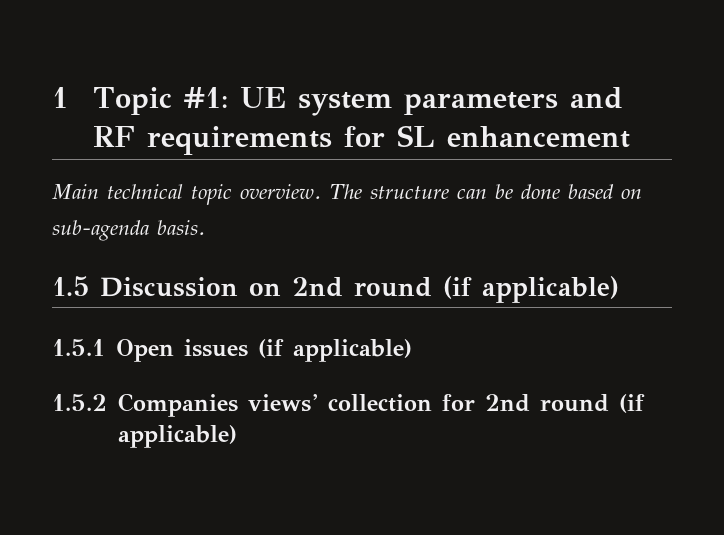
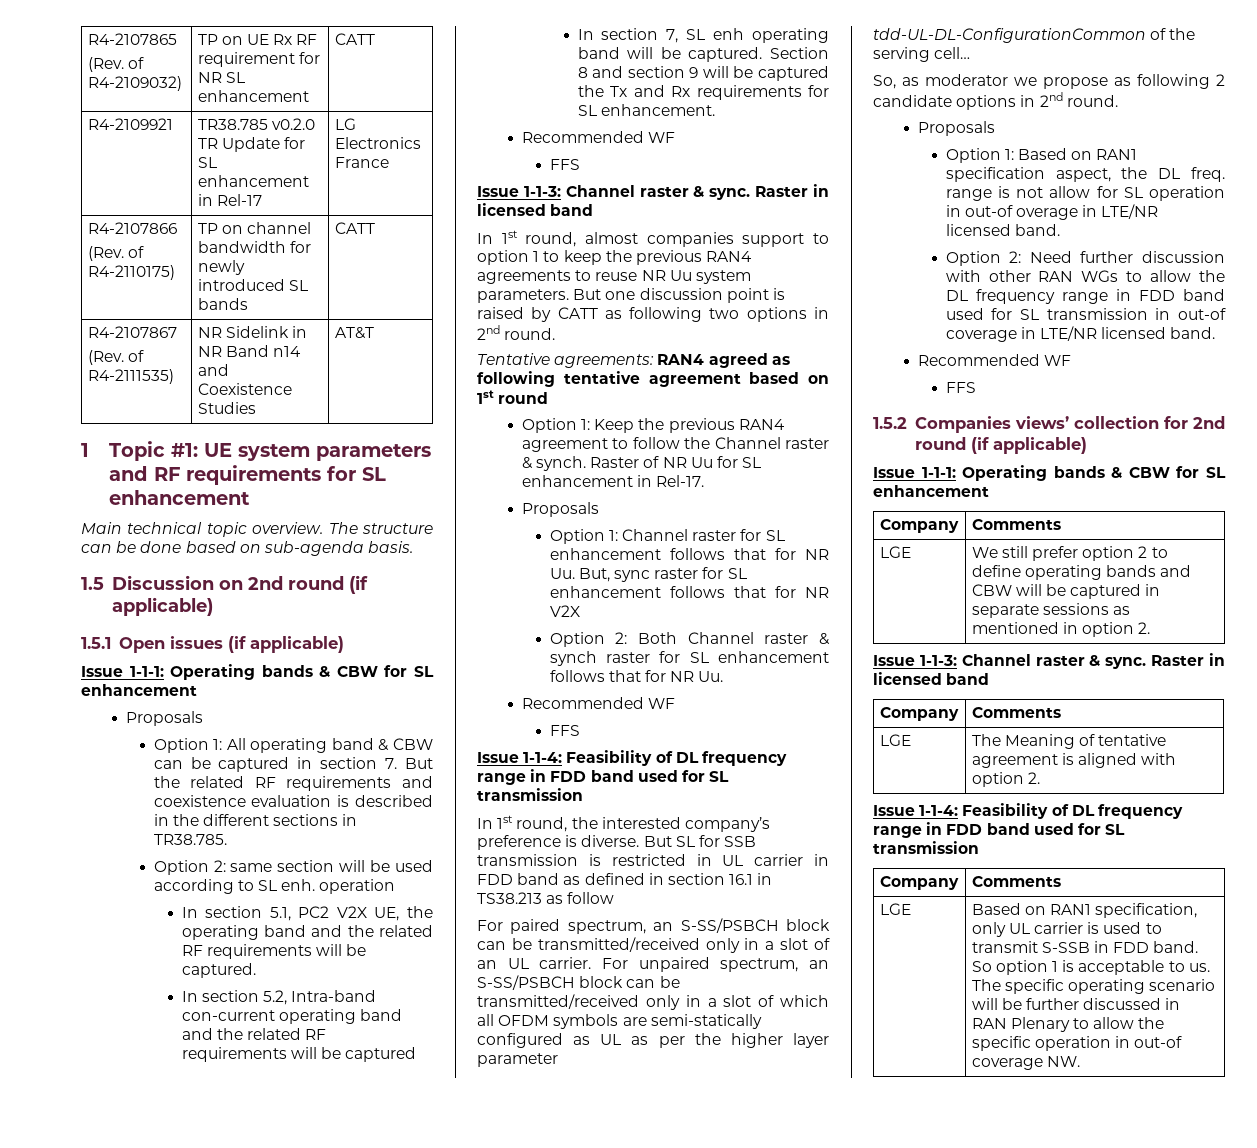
(52, 97) none -> [87,33,177,45] [87,57,144,72] [87,76,182,91] [197,34,318,45] [197,52,320,67] [197,72,245,83] [197,90,309,102] [334,33,375,45] [87,118,173,130] [197,118,315,130] [197,137,306,152] [197,157,217,168] [197,175,309,187] [197,194,262,206] [334,118,356,130] [334,137,421,149] [334,157,389,168] [87,222,177,234] [87,246,144,261] [87,265,175,280] [197,222,312,234] [197,241,311,253] [197,260,245,275] [197,279,308,291] [197,298,248,310] [334,222,375,234] [87,326,177,338] [87,350,144,365] [87,369,174,384] [197,326,308,338] [197,345,302,357] [197,364,229,376] [197,383,292,395] [197,402,256,414] [334,327,374,339] R4-2107865 // (Rev. of R4-2109032) | TP on UE Rx RF requirement for NR SL enhancement | CATT // R4-2109921 | TR38.785 v0.2.0 TR Update for SL enhancement in Rel-17 | LG Electronics France // R4-2107866 // (Rev. of R4-2110175) | TP on channel bandwidth for newly introduced SL bands | CATT // R4-2107867 // (Rev. of R4-2111535) | NR Sidelink in NR Band n14 and Coexistence Studies | AT&T //
(412, 350) none -> [81,664,434,680] [81,684,197,696] [125,711,203,726] [153,738,433,753] [153,757,433,772] [153,776,433,791] [153,795,433,807] [153,814,358,826] [153,834,227,845] [153,860,433,875] [153,879,396,894] [181,906,434,921] [181,925,433,940] [181,944,367,959] [181,963,256,978] [181,990,377,1005] [181,1009,402,1024] [181,1028,327,1040] [181,1047,417,1062] [577,28,829,43] [577,47,829,62] [577,66,829,81] [577,85,829,100] [577,104,715,116] [521,131,676,143] [549,159,580,170] [477,184,829,200] [477,203,594,216] [477,230,829,247] [477,250,753,265] [477,270,751,284] [477,288,785,303] [477,307,829,322] [477,325,556,340] [477,353,790,368] [477,371,829,387] [477,390,549,404] [521,418,785,433] [521,437,829,452] [521,456,762,471] [521,475,705,487] [521,502,599,517] [549,529,785,544] [549,548,829,560] [549,567,747,582] [549,586,829,598] [549,605,580,617] [549,632,830,647] [549,651,829,666] [549,670,724,682] [521,697,676,709] [549,725,580,736] [477,750,787,766] [477,769,730,785] [477,788,583,801] [477,815,770,832] [477,835,757,850] [477,854,829,866] [477,873,773,885] [477,892,615,904] [477,918,830,934] [477,937,830,953] [477,957,829,972] [477,975,680,990] [477,994,829,1010] [477,1014,762,1029] [477,1033,829,1048] [477,1053,558,1067] [873,28,1196,43] [873,47,971,62] [873,74,1225,89] [873,92,1118,110] [917,121,995,136] [945,148,1138,163] [945,167,1225,182] [945,186,1225,201] [945,204,1159,220] [945,224,1060,236] [945,251,1225,266] [945,270,1225,282] [945,289,1225,304] [945,308,1226,320] [945,326,1216,342] [917,354,1072,366] [945,382,976,393] // Issue 1-1-1: Operating bands & CBW for SL enhancement // Proposals // Option 1: All operating band & CBW can be captured in section 7. But the related RF requirements and coexistence evaluation is described in the different sections in TR38.785. // Option 2: same section will be used according to SL enh. operation // In section 5.1, PC2 V2X UE, the operating band and the related RF requirements will be captured. // In section 5.2, Intra-band con-current operating band and the related RF requirements will be captured // In section 7, SL enh operating band will be captured. Section 8 and section 9 will be captured the Tx and Rx requirements for SL enhancement. // Recommended WF // FFS // Issue 1-1-3: Channel raster & sync. Raster in licensed band // In 1st round, almost companies support to option 1 to keep the previous RAN4 agreements to reuse NR Uu system parameters. But one discussion point is raised by CATT as following two options in 2nd round. // Tentative agreements: RAN4 agreed as following tentative agreement based on 1st round // Option 1: Keep the previous RAN4 agreement to follow the Channel raster & synch. Raster of NR Uu for SL enhancement in Rel-17. // Proposals // Option 1: Channel raster for SL enhancement follows that for NR Uu. But, sync raster for SL enhancement follows that for NR V2X // Option 2: Both Channel raster & synch raster for SL enhancement follows that for NR Uu. // Recommended WF // FFS // Issue 1-1-4: Feasibility of DL frequency range in FDD band used for SL transmission // In 1st round, the interested company’s preference is diverse. But SL for SSB transmission is restricted in UL carrier in FDD band as defined in section 16.1 in TS38.213 as follow // For paired spectrum, an S-SS/PSBCH block can be transmitted/received only in a slot of an UL carrier. For unpaired spectrum, an S-SS/PSBCH block can be transmitted/received only in a slot of which all OFDM symbols are semi-statically configured as UL as per the higher layer parameter tdd-UL-DL-ConfigurationCommon of the serving cell… // So, as moderator we propose as following 2 candidate options in 2nd round. // Proposals // Option 1: Based on RAN1 specification aspect, the DL freq. range is not allow for SL operation in out-of overage in LTE/NR licensed band. // Option 2: Need further discussion with other RAN WGs to allow the DL frequency range in FDD band used for SL transmission in out-of coverage in LTE/NR licensed band. // Recommended WF // FFS
(237, 436) none -> [873,465,1226,481] [873,485,989,497] [879,519,959,533] [971,519,1061,530] [879,546,911,558] [971,546,1168,561] [971,565,1192,580] [971,584,1161,599] [971,603,1131,618] [971,622,1151,637] [873,653,1225,669] [873,672,990,685] [879,707,959,721] [971,707,1061,718] [879,734,911,746] [971,734,1167,749] [971,753,1177,768] [971,772,1040,787] [873,803,1183,819] [873,822,1126,838] [873,841,979,854] [879,876,959,890] [971,876,1061,887] [879,903,911,915] [971,903,1198,918] [971,922,1162,937] [971,941,1199,953] [971,960,1210,975] [971,979,1216,994] [971,998,1181,1010] [971,1017,1165,1032] [971,1036,1183,1051] [971,1056,1080,1070] // Issue 1-1-1: Operating bands & CBW for SL enhancement // Company | Comments // LGE | We still prefer option 2 to define operating bands and CBW will be captured in separate sessions as mentioned in option 2. // Issue 1-1-3: Channel raster & sync. Raster in licensed band // Company | Comments // LGE | The Meaning of tentative agreement is aligned with option 2. // Issue 1-1-4: Feasibility of DL frequency range in FDD band used for SL transmission // Company | Comments // LGE | Based on RAN1 specification, only UL carrier is used to transmit S-SSB in FDD band. So option 1 is acceptable to us. The specific operating scenario will be further discussed in RAN Plenary to allow the specific operation in out-of coverage NW.

